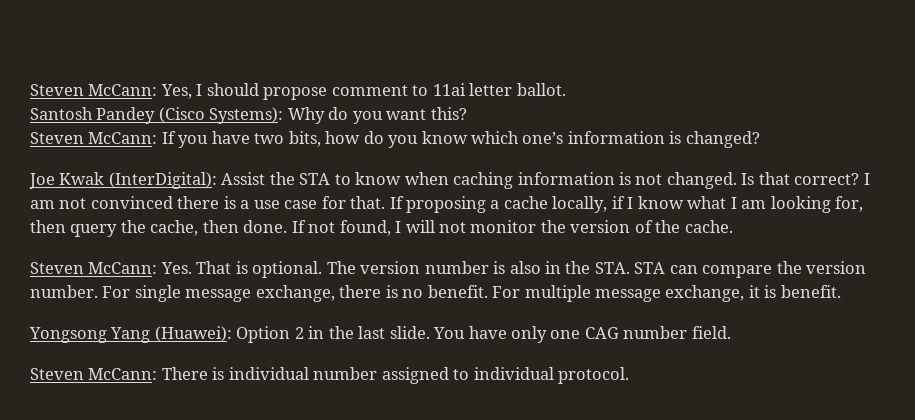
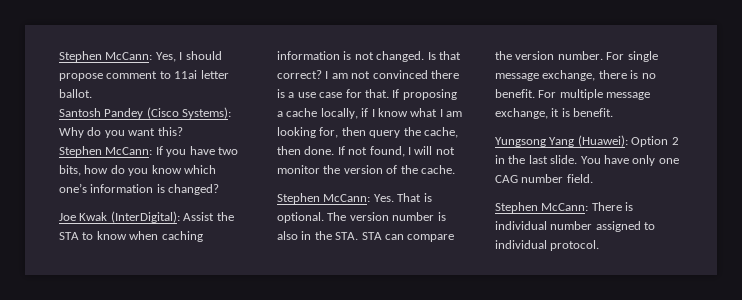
[30,84,84,96] Steven -> [59,51,102,62] Stephen
[30,132,84,144] Steven -> [59,146,102,157] Stephen
[30,262,84,274] Steven -> [277,193,320,204] Stephen
[29,327,107,343] Yongsong -> [495,137,546,147] Yungsong
[30,368,84,380] Steven -> [495,202,538,213] Stephen

